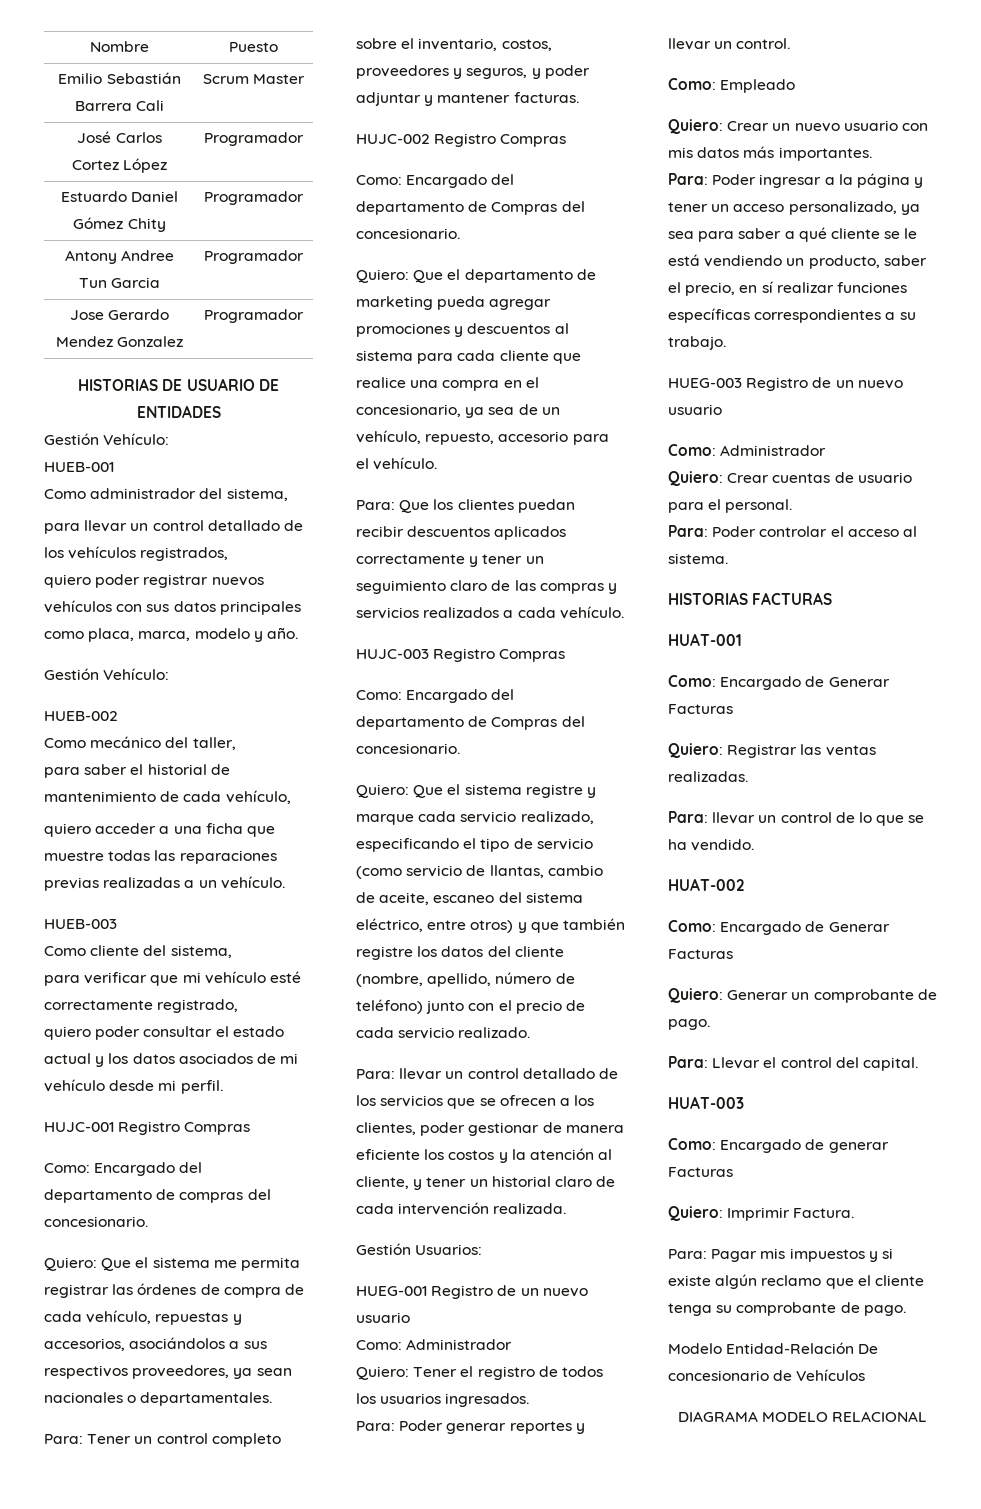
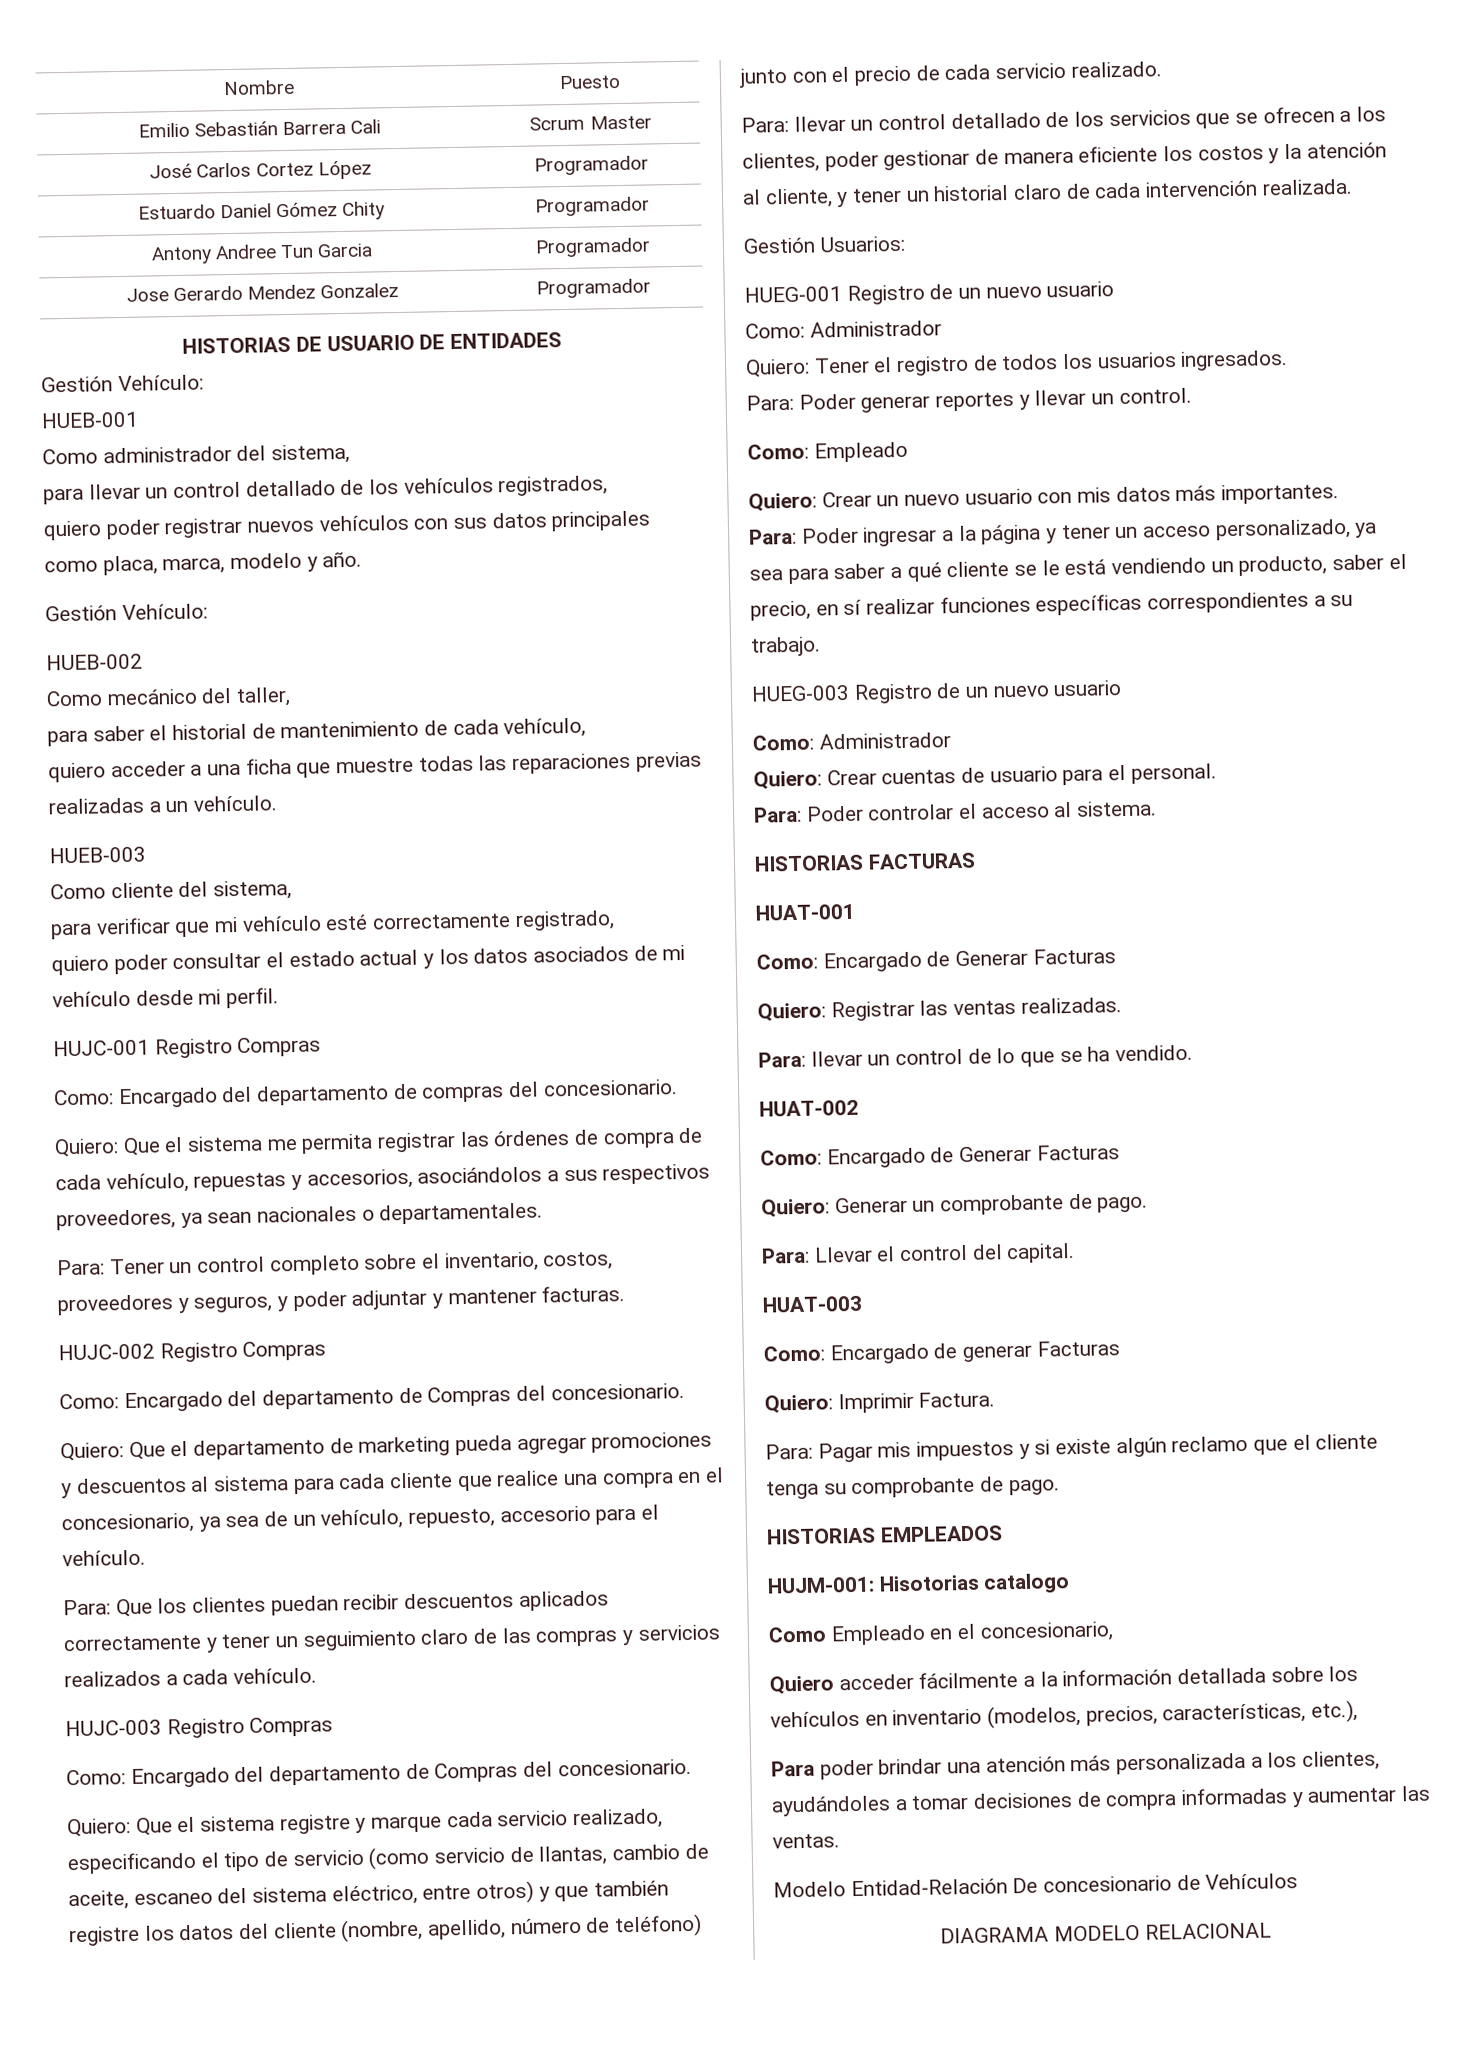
(906, 1310) none -> [766,1525,1003,1545] [767,1573,1071,1594] [768,1621,1114,1646] [769,1665,1359,1695] [770,1699,1359,1729] [771,1750,1381,1780] [771,1785,1431,1817] [772,1833,840,1849] // HISTORIAS EMPLEADOS // HUJM-001: Hisotorias catalogo // Como Empleado en el concesionario, // Quiero acceder fácilmente a la información detallada sobre los vehículos en inventario (modelos, precios, características, etc.), // Para poder brindar una atención más personalizada a los clientes, ayudándoles a tomar decisiones de compra informadas y aumentar las ventas.

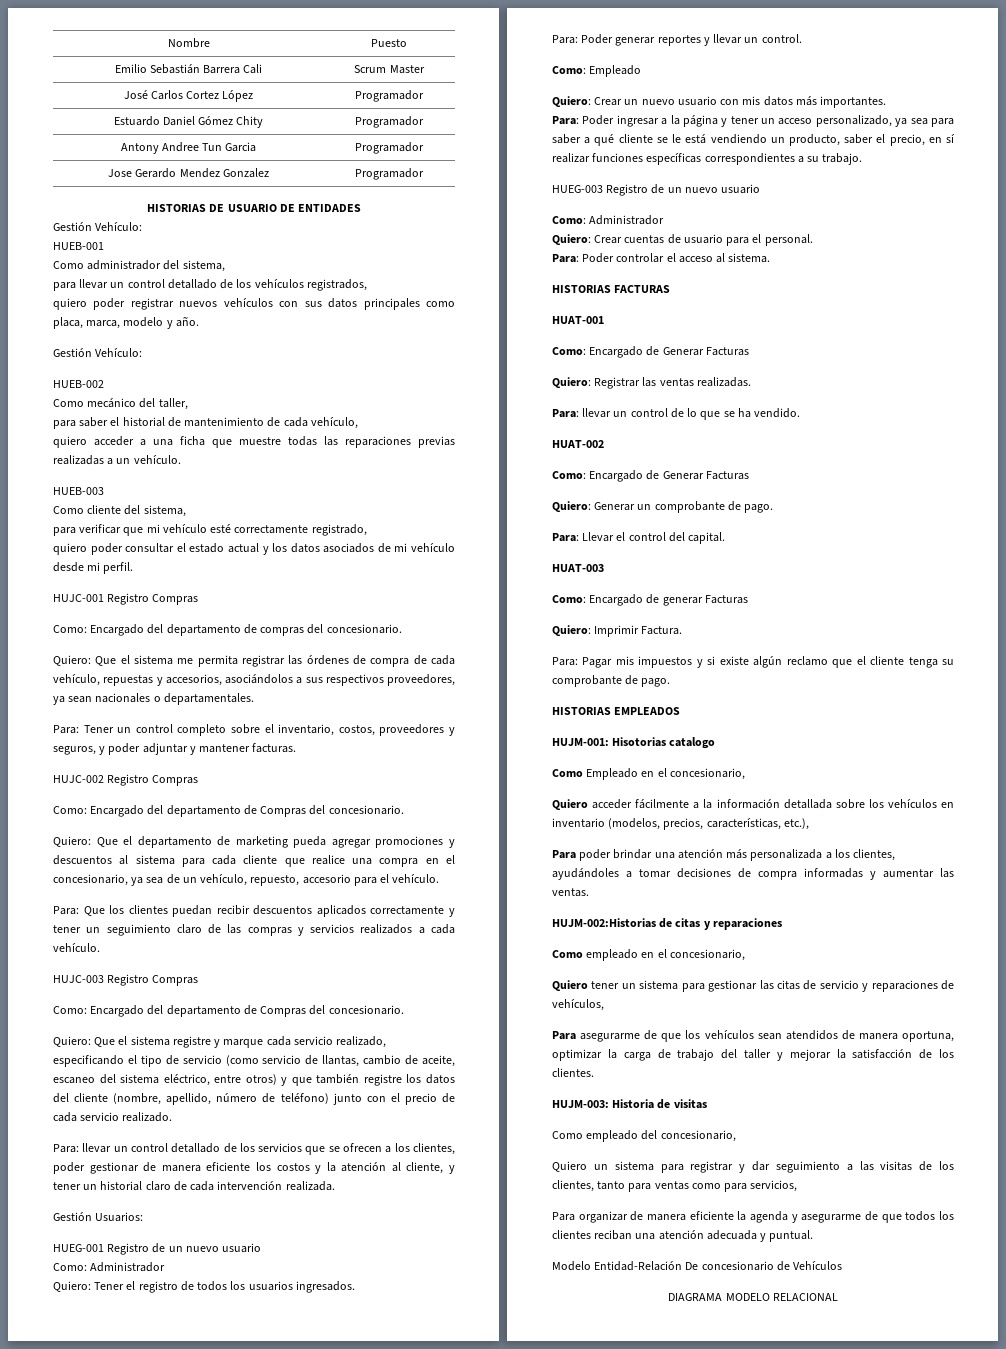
(840, 1841) none -> [552,918,782,930] [552,949,745,961] [552,980,954,992] [552,999,604,1011] [552,1030,954,1042] [552,1049,954,1061] [552,1068,594,1077] [552,1099,707,1109] [552,1130,736,1142] [552,1161,954,1173] [552,1180,798,1192] [552,1211,954,1223] [552,1230,814,1242] // HUJM-002:Historias de citas y reparaciones // Como empleado en el concesionario, // Quiero tener un sistema para gestionar las citas de servicio y reparaciones de vehículos, // Para asegurarme de que los vehículos sean atendidos de manera oportuna, optimizar la carga de trabajo del taller y mejorar la satisfacción de los clientes. // HUJM-003: Historia de visitas // Como empleado del concesionario, // Quiero un sistema para registrar y dar seguimiento a las visitas de los clientes, tanto para ventas como para servicios, // Para organizar de manera eficiente la agenda y asegurarme de que todos los clientes reciban una atención adecuada y puntual.

